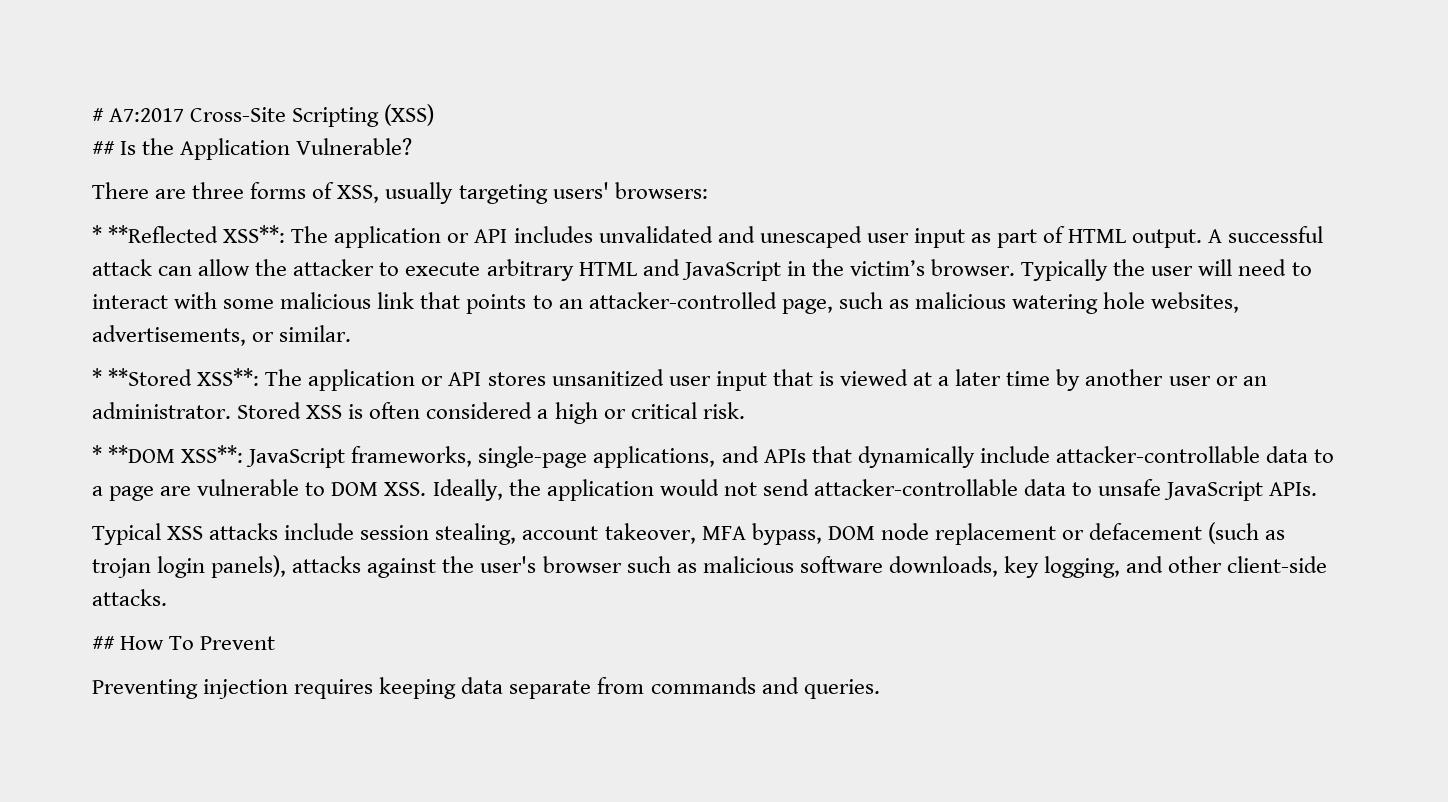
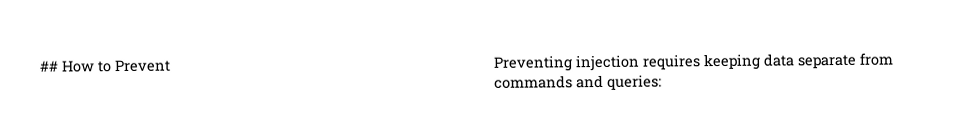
[92,104,435,127] [92,138,413,160] [92,182,708,204] [92,225,1324,248] [92,259,1312,281] [92,292,1240,314] [92,325,352,346] [92,368,1267,391] [92,402,745,424] [92,445,1335,468] [92,479,1318,501] [92,522,1286,545] [92,555,1328,578] [92,589,167,606] # A7:2017 Cross-Site Scripting (XSS) // ## Is the Application Vulnerable? // There are three forms of XSS, usually targeting users' browsers: // * **Reflected XSS**: The application or API includes unvalidated and unescaped user input as part of HTML output. A successful attack can allow the attacker to execute arbitrary HTML and JavaScript in the victim’s browser. Typically the user will need to interact with some malicious link that points to an attacker-controlled page, such as malicious watering hole websites, advertisements, or similar. // * **Stored XSS**: The application or API stores unsanitized user input that is viewed at a later time by another user or an administrator. Stored XSS is often considered a high or critical risk. // * **DOM XSS**: JavaScript frameworks, single-page applications, and APIs that dynamically include attacker-controllable data to a page are vulnerable to DOM XSS. Ideally, the application would not send attacker-controllable data to unsafe JavaScript APIs. // Typical XSS attacks include session stealing, account takeover, MFA bypass, DOM node replacement or defacement (such as trojan login panels), attacks against the user's browser such as malicious software downloads, key logging, and other client-side attacks. // -> (39, 66) none
[169,636,195,650] To -> [97,61,112,73] to
[803,679,880,699] queries. -> [607,74,662,90] queries:

